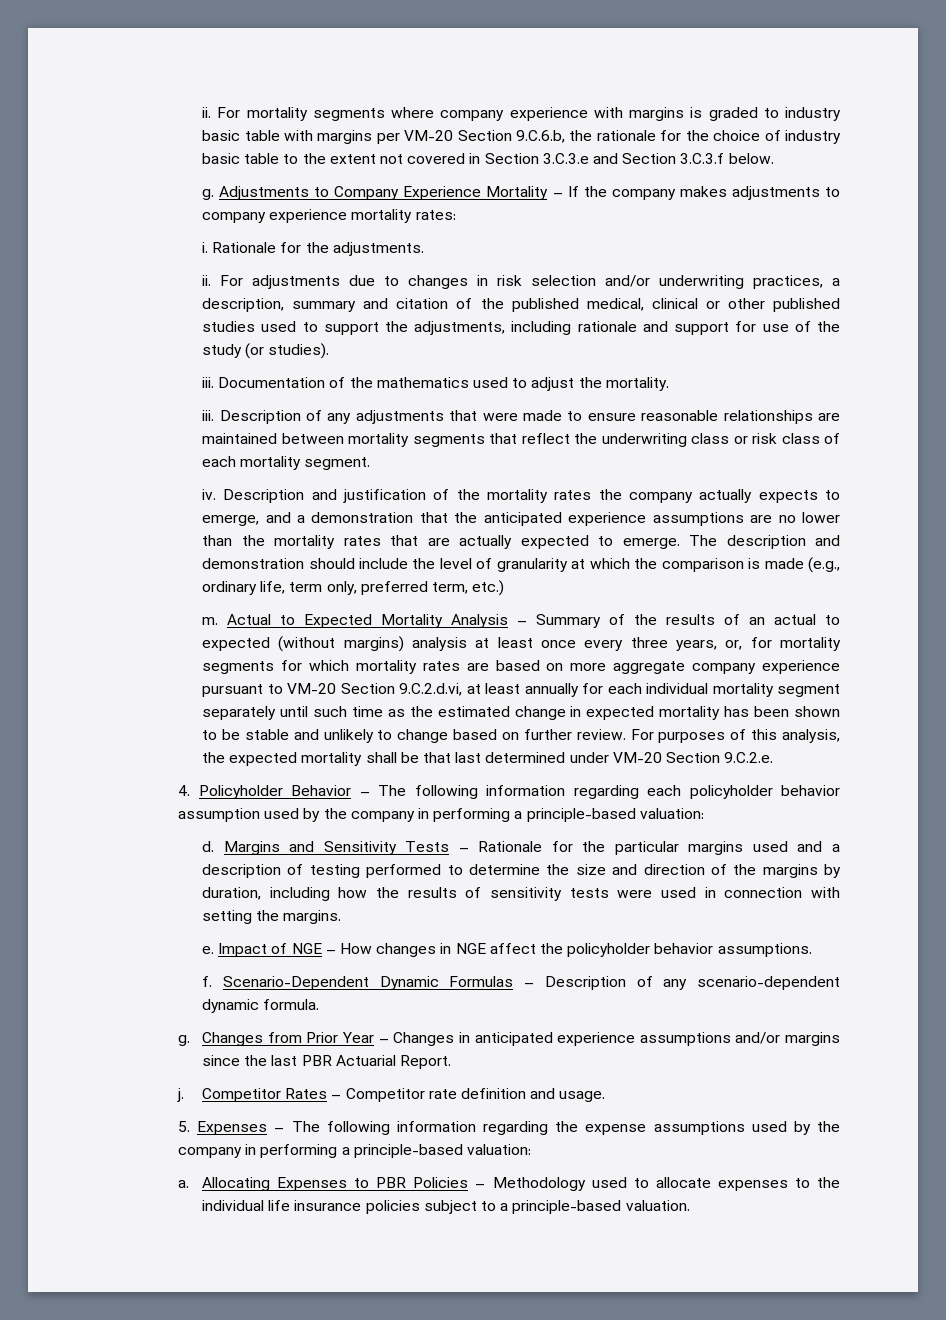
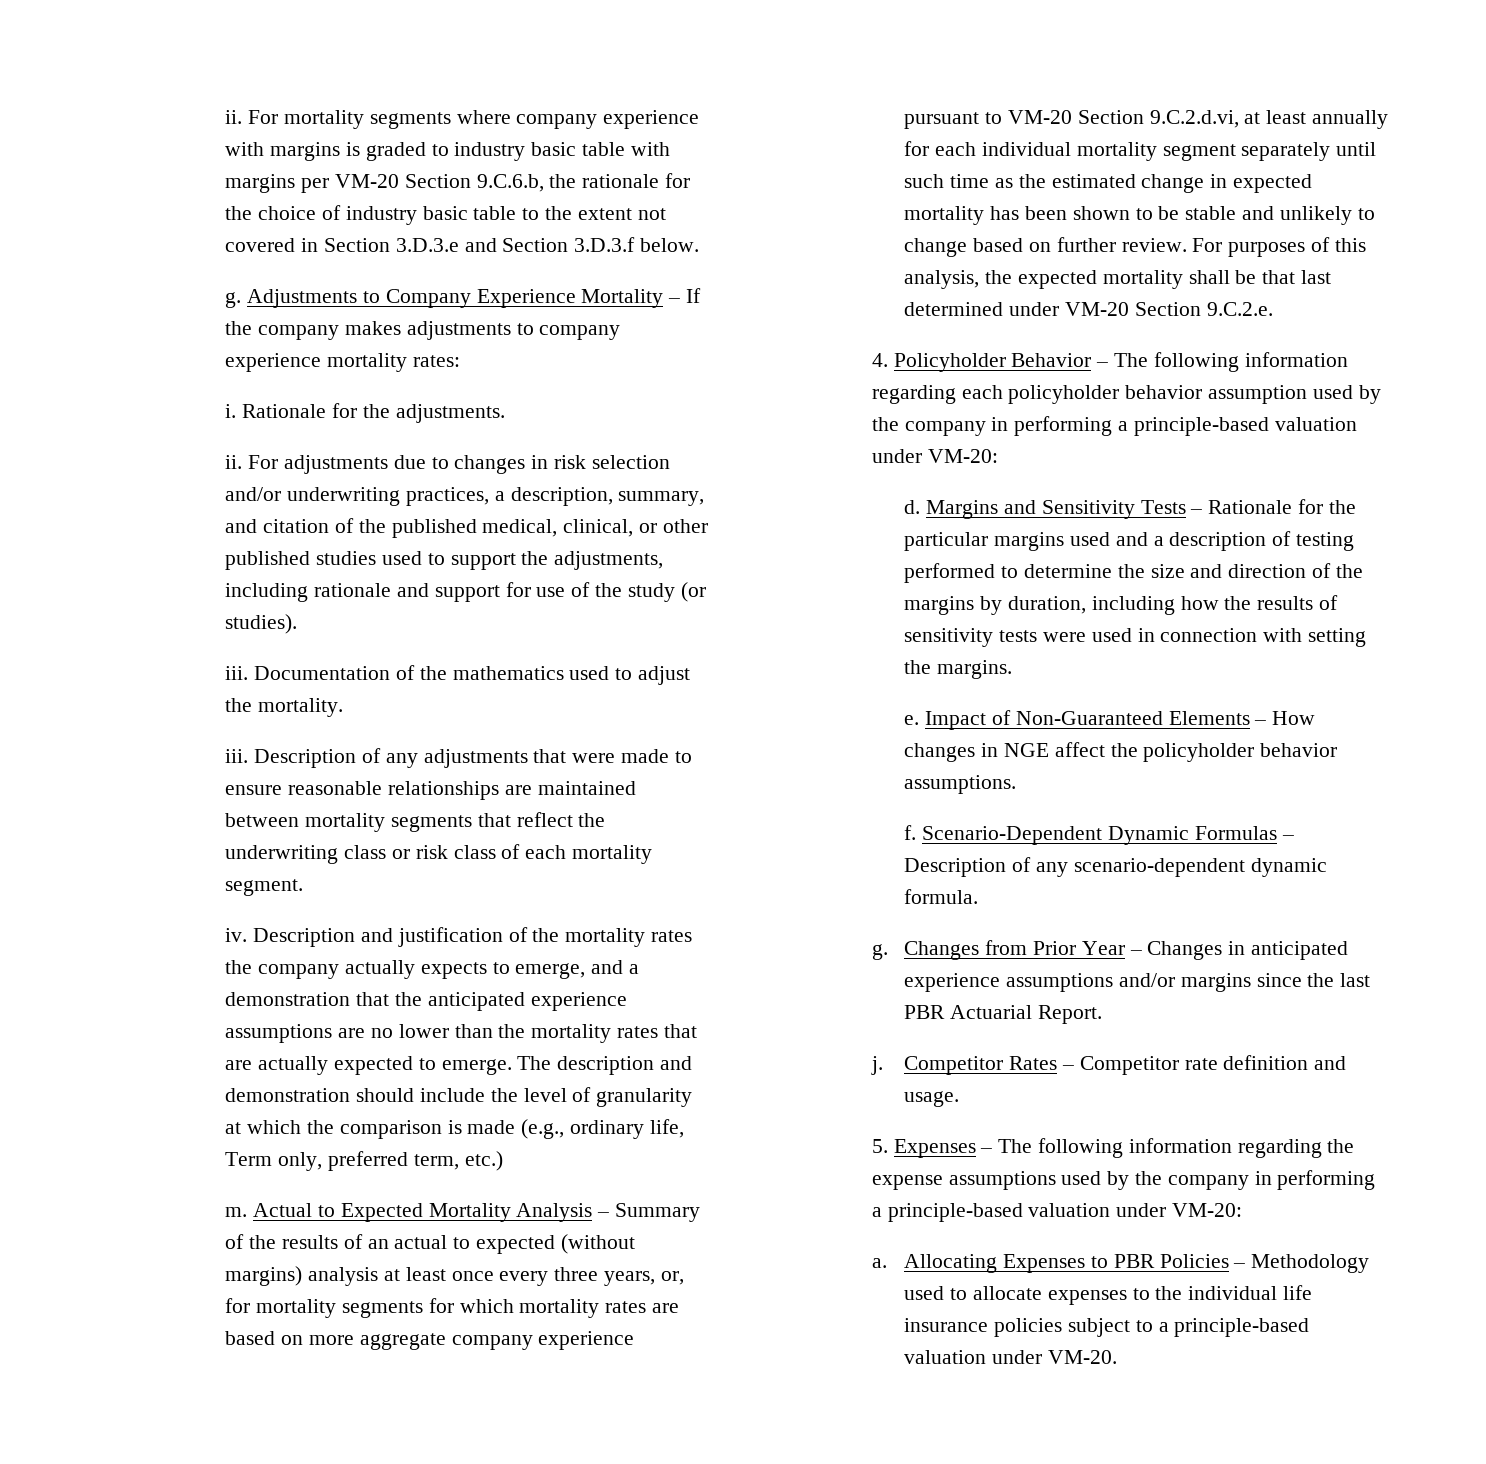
[542,153,589,164] 3.C.3.e -> [395,238,459,252] 3.D.3.e
[680,153,725,164] 3.C.3.f -> [574,237,636,252] 3.D.3.f
[292,301,357,312] summary -> [618,491,705,506] summary,
[651,298,698,309] clinical -> [563,519,634,537] clinical,
[289,582,323,592] term -> [225,1152,273,1166] Term
[639,808,704,819] valuation: -> [1274,417,1357,431] [871,449,998,463] valuation under VM-20:
[291,943,322,954] NGE -> [1015,711,1250,725] Non-Guaranteed Elements
[467,1144,532,1155] valuation: -> [1028,1203,1242,1217] valuation under VM-20:
[625,1200,690,1211] valuation. -> [904,1350,1117,1364] valuation under VM-20.

